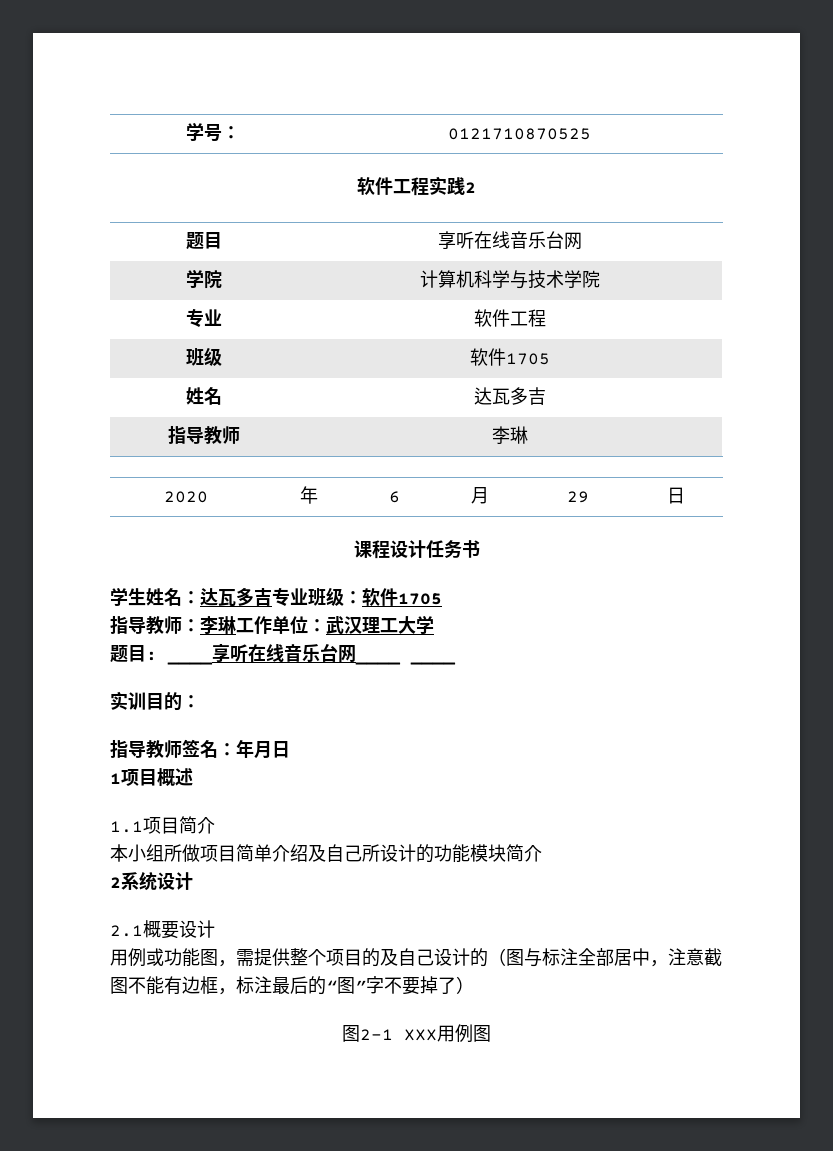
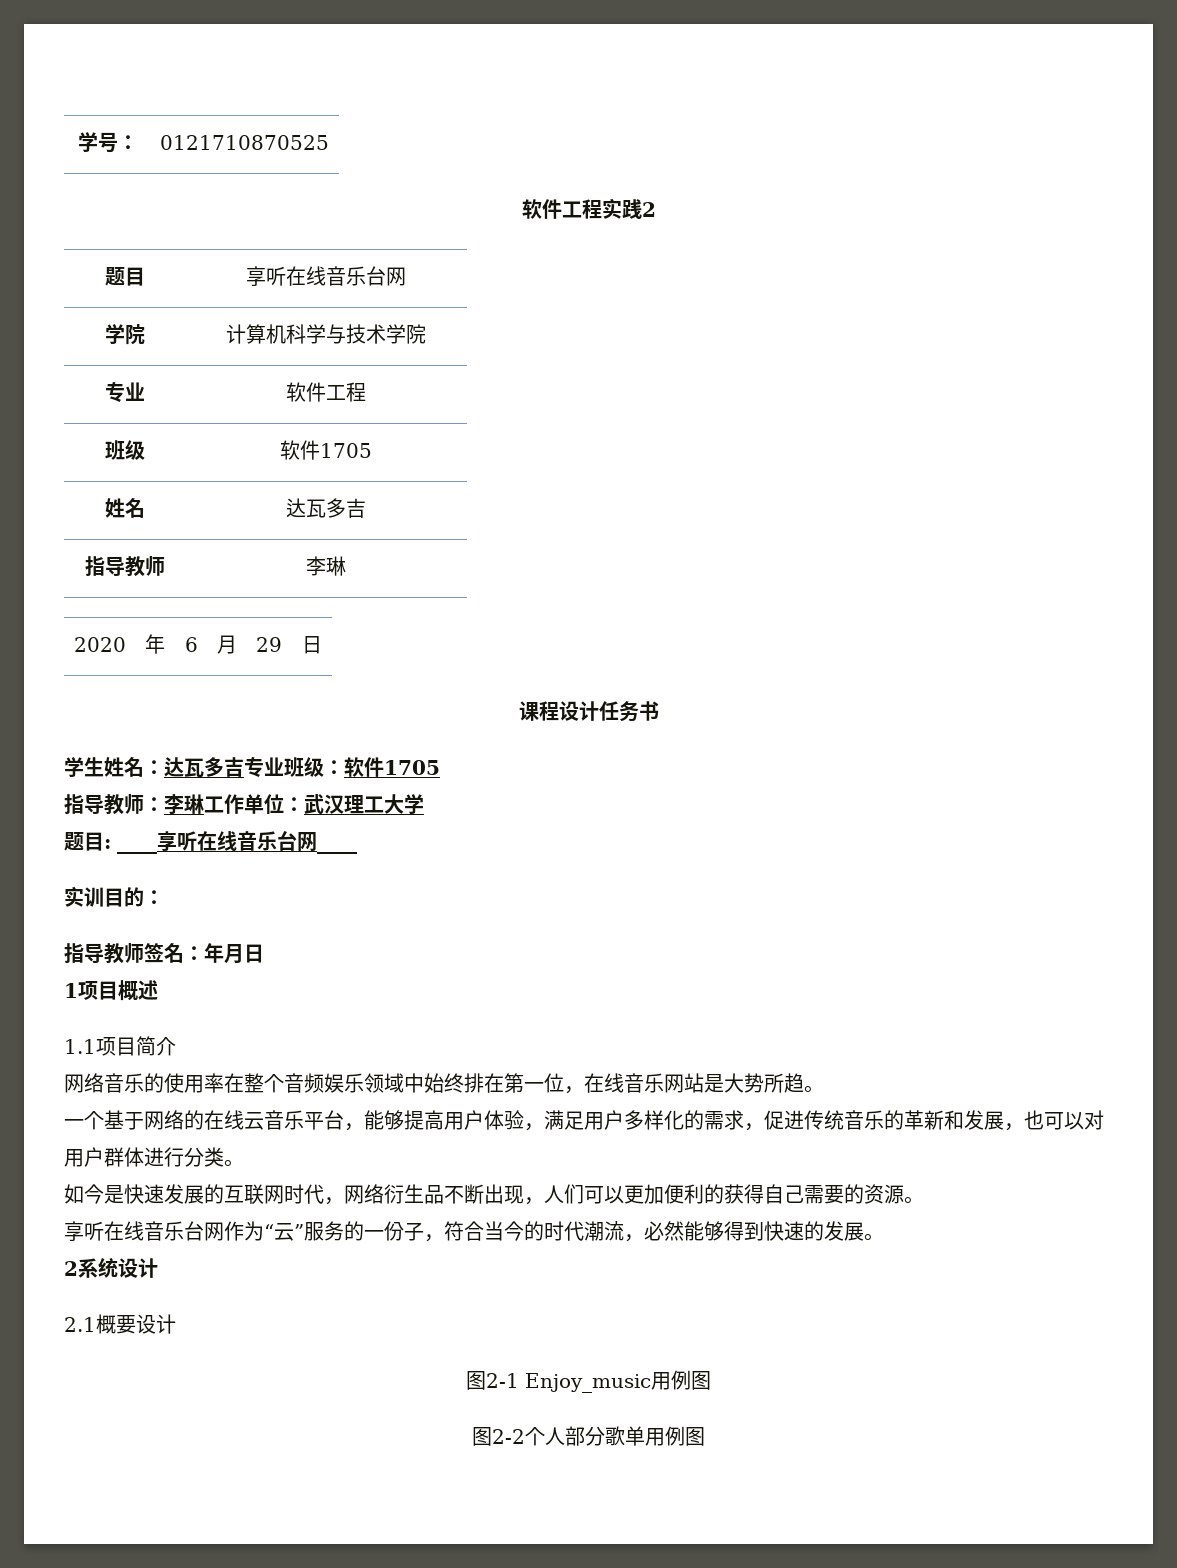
[410,660,456,665] ____ -> (357, 851) none
[110,844,542,863] 本小组所做项目简单介绍及自己所设计的功能模块简介 -> [64,1073,824,1094] [64,1110,1104,1131] [64,1147,244,1167] [64,1184,924,1205] [64,1221,884,1242] 网络音乐的使用率在整个音频娱乐领域中始终排在第一位，在线音乐网站是大势所趋。 // 一个基于网络的在线云音乐平台，能够提高用户体验，满足用户多样化的需求，促进传统音乐的革新和发展，也可以对用户群体进行分类。 // 如今是快速发展的互联网时代，网络衍生品不断出现，人们可以更加便利的获得自己需要的资源。 // 享听在线音乐台网作为“云”服务的一份子，符合当今的时代潮流，必然能够得到快速的发展。
[110,948,722,967] [110,976,474,995] // 用例或功能图，需提供整个项目的及自己设计的（图与标注全部居中，注意截图不能有边框，标注最后的“图”字不要掉了） -> (176, 1324) none
[404,1024,491,1043] XXX用例图 -> [525,1370,711,1393] [472,1426,705,1446] Enjoy_music用例图 // 图2-2个人部分歌单用例图

